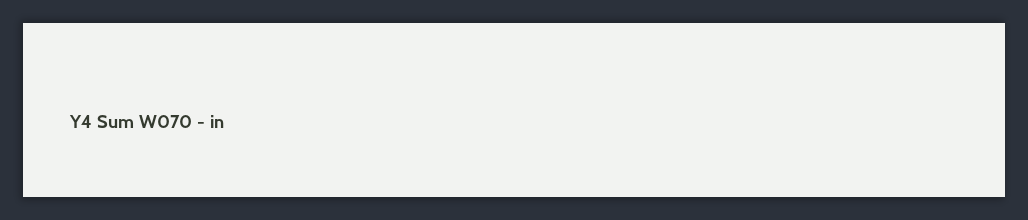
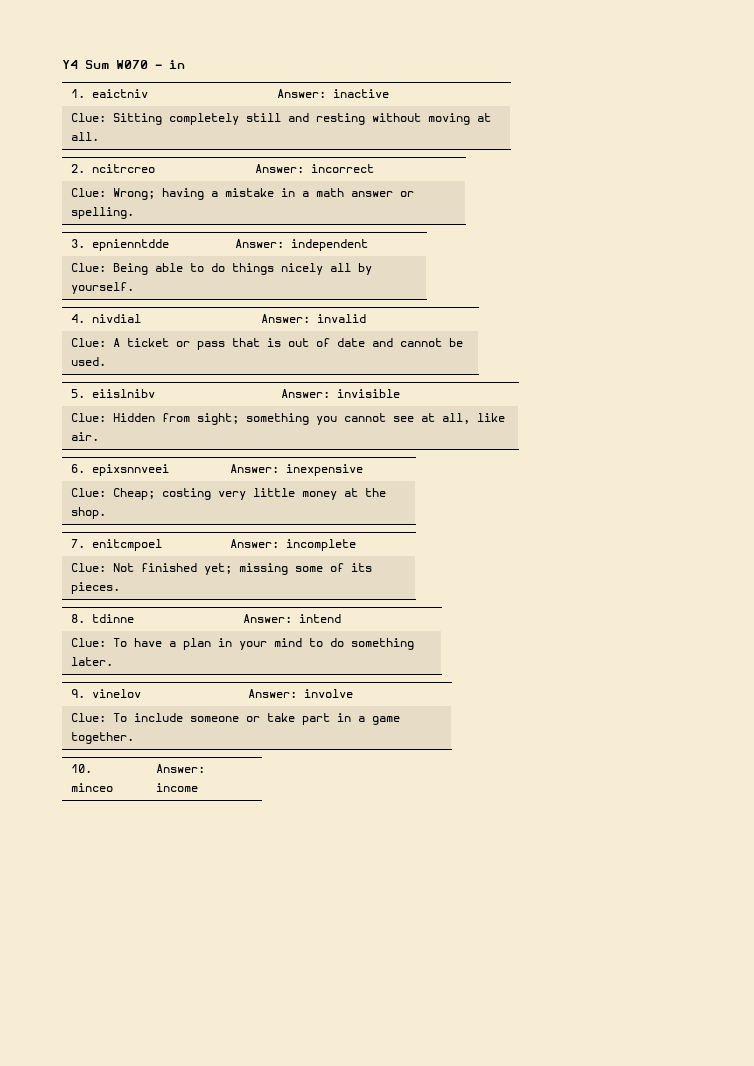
(224, 121) none -> [70,89,148,98] [276,89,389,98] [70,113,491,125] [70,132,99,141] [70,164,155,173] [254,164,374,173] [70,188,414,200] [70,207,134,219] [70,239,169,251] [234,239,368,251] [70,263,372,275] [70,282,134,294] [70,314,141,323] [260,314,366,323] [70,338,463,350] [70,357,106,366] [70,389,155,398] [280,389,400,398] [70,413,505,425] [70,432,99,441] [70,464,169,476] [229,464,363,476] [70,488,386,500] [70,507,106,519] [70,539,162,551] [229,539,356,551] [70,563,372,575] [70,582,120,594] [70,614,134,623] [242,614,341,623] [70,638,414,650] [70,657,113,666] [70,689,141,698] [247,689,353,698] [70,713,400,725] [70,732,134,744] [70,764,92,773] [70,783,113,792] [155,764,205,773] [155,783,198,792] // 1. eaictniv | Answer: inactive // Clue: Sitting completely still and resting without moving at all. // 2. ncitrcreo | Answer: incorrect // Clue: Wrong; having a mistake in a math answer or spelling. // 3. epnienntdde | Answer: independent // Clue: Being able to do things nicely all by yourself. // 4. nivdial | Answer: invalid // Clue: A ticket or pass that is out of date and cannot be used. // 5. eiislnibv | Answer: invisible // Clue: Hidden from sight; something you cannot see at all, like air. // 6. epixsnnveei | Answer: inexpensive // Clue: Cheap; costing very little money at the shop. // 7. enitcmpoel | Answer: incomplete // Clue: Not finished yet; missing some of its pieces. // 8. tdinne | Answer: intend // Clue: To have a plan in your mind to do something later. // 9. vinelov | Answer: involve // Clue: To include someone or take part in a game together. // 10. minceo | Answer: income

